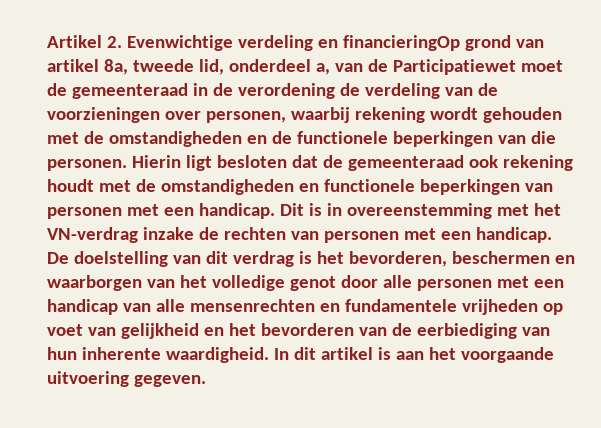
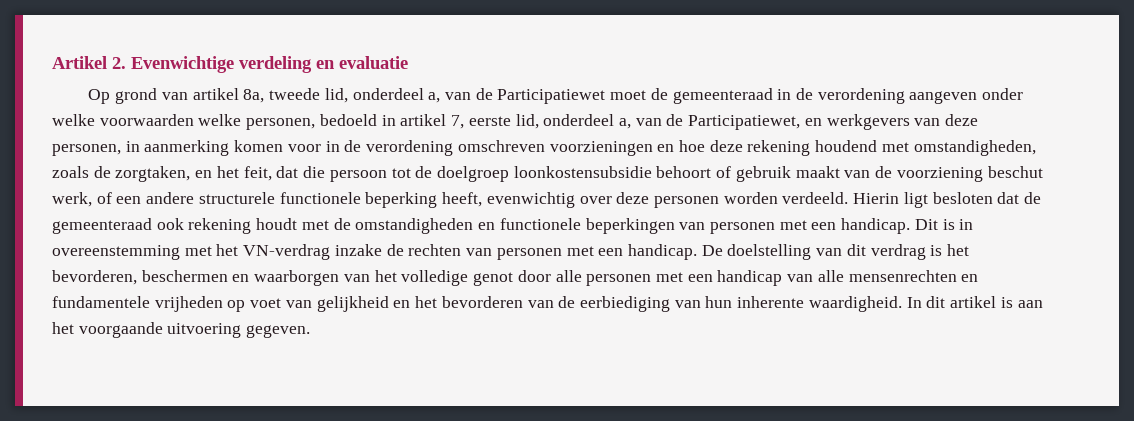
[342,35,460,51] financieringOp -> [339,56,408,69] [88,89,111,104] evaluatie // Op
[339,83,498,99] [47,107,562,123] [47,131,556,147] [47,159,127,171] de verdeling van de voorzieningen over personen, waarbij rekening wordt gehouden met de omstandigheden en de functionele beperkingen van die personen. -> [909,88,1024,104] [52,114,979,130] [52,140,1036,156] [52,166,1043,182] [52,192,849,208] aangeven onder welke voorwaarden welke personen, bedoeld in artikel 7, eerste lid, onderdeel a, van de Participatiewet, en werkgevers van deze personen, in aanmerking komen voor in de verordening omschreven voorzieningen en hoe deze rekening houdend met omstandigheden, zoals de zorgtaken, en het feit, dat die persoon tot de doelgroep loonkostensubsidie behoort of gebruik maakt van de voorziening beschut werk, of een andere structurele functionele beperking heeft, evenwichtig over deze personen worden verdeeld.

